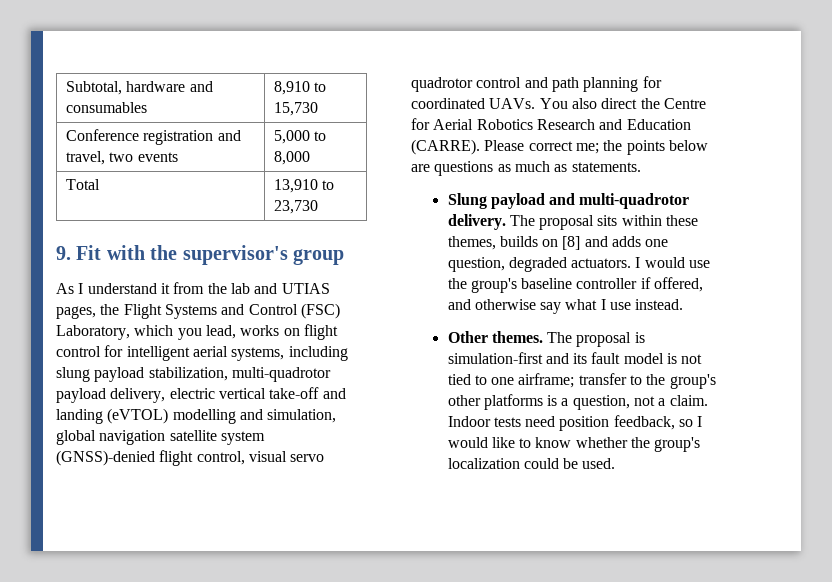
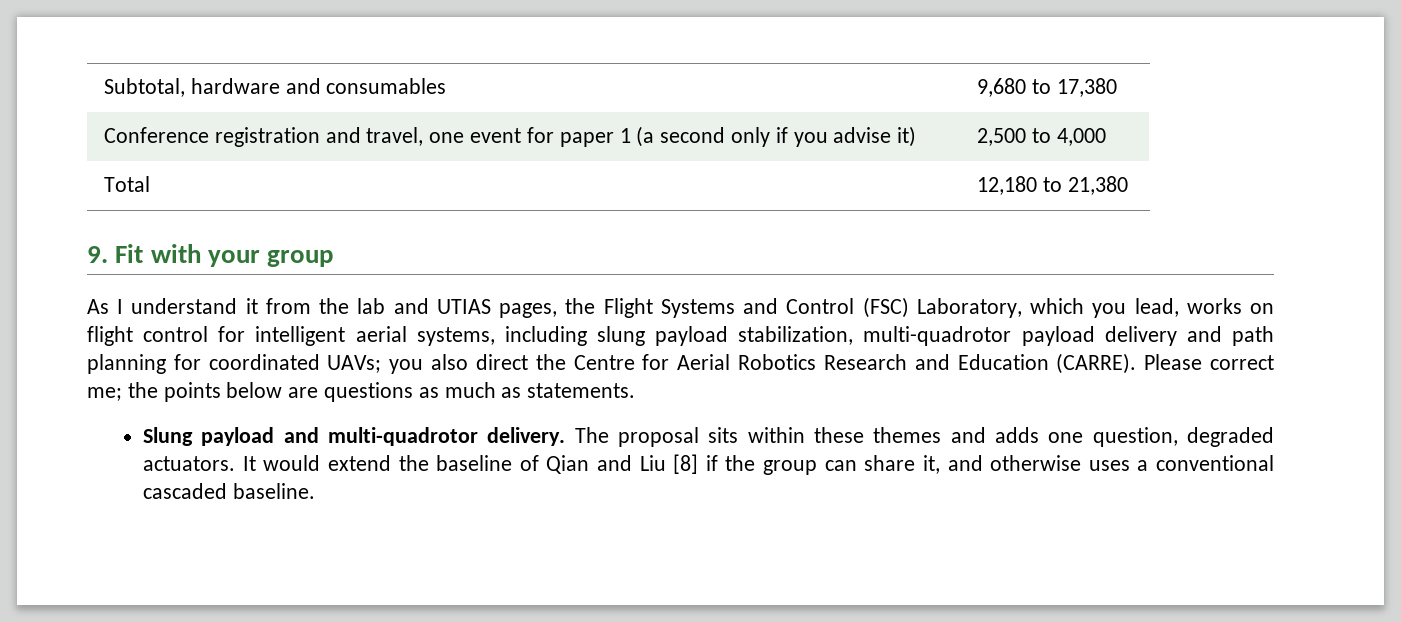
[274,81,327,95] [274,102,319,116] 8,910 to 15,730 -> [977,78,1117,97] 9,680 to 17,380
[109,152,178,162] [274,130,327,144] [274,151,311,165] [66,179,101,190] [274,179,335,193] [274,200,319,214] two events | 5,000 to 8,000 // Total | 13,910 to 23,730 -> [429,126,917,147] [977,128,1106,146] [104,176,151,192] [977,176,1128,195] one event for paper 1 (a second only if you advise it) | 2,500 to 4,000 // Total | 12,180 to 21,380
[150,245,288,265] the supervisor's -> [207,250,260,267] your
[110,387,346,403] [56,408,337,424] [56,430,265,445] [56,450,325,466] [411,77,522,92] delivery, electric vertical take-off and landing (eVTOL) modelling and simulation, global navigation satellite system (GNSS)-denied flight control, visual servo quadrotor control -> [1104,326,1177,346] delivery
[489,98,568,109] UAVs. You -> [327,355,424,374] UAVs; you
[447,236,581,250] themes, builds on [8] -> [873,427,942,443] themes
[635,257,711,268] [447,277,704,293] [447,299,684,314] [447,331,645,347] [447,352,703,364] [447,373,716,389] [447,394,708,410] [447,415,703,431] [447,437,701,452] [447,458,616,469] I would use the group's baseline controller if offered, and otherwise say what I use instead. // Other themes. The proposal is simulation-first and its fault model is not tied to one airframe; transfer to the group's other platforms is a question, not a claim. Indoor tests need position feedback, so I would like to know whether the group's localization could be used. -> [242,454,1275,475] [143,483,315,499] It would extend the baseline of Qian and Liu [8] if the group can share it, and otherwise uses a conventional cascaded baseline.

